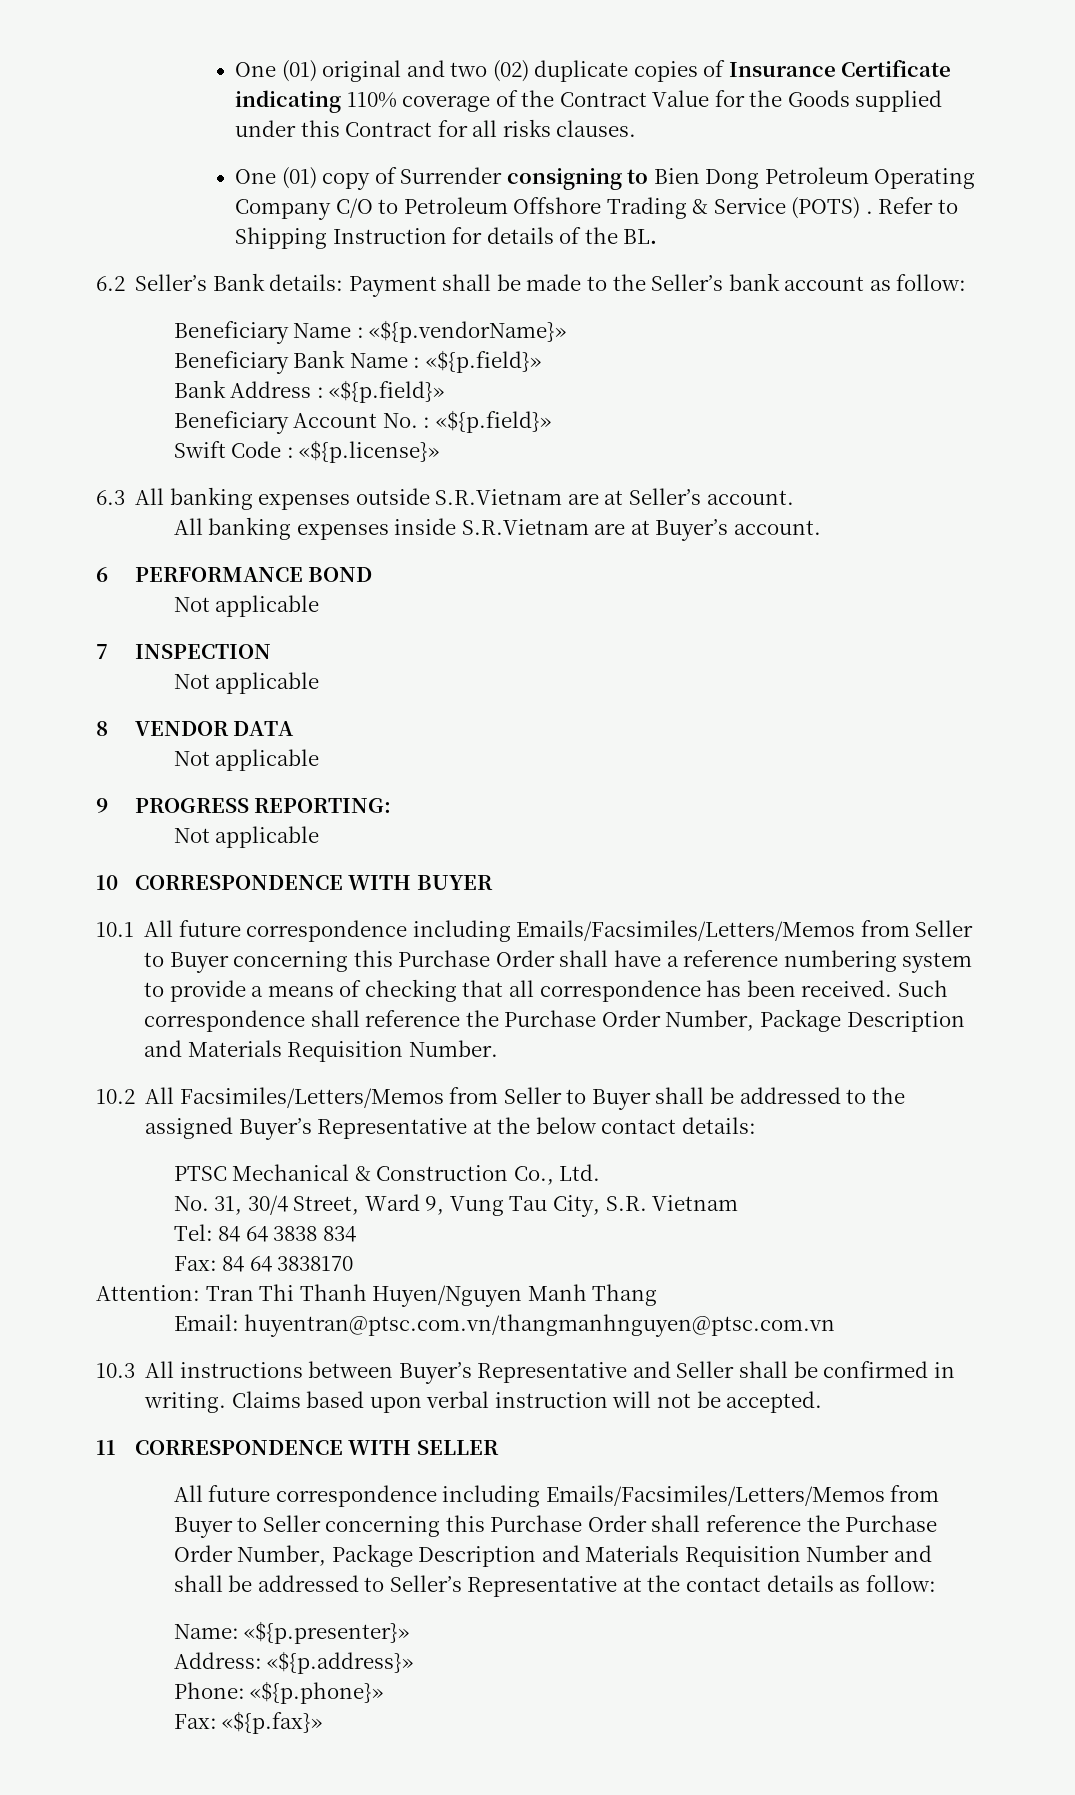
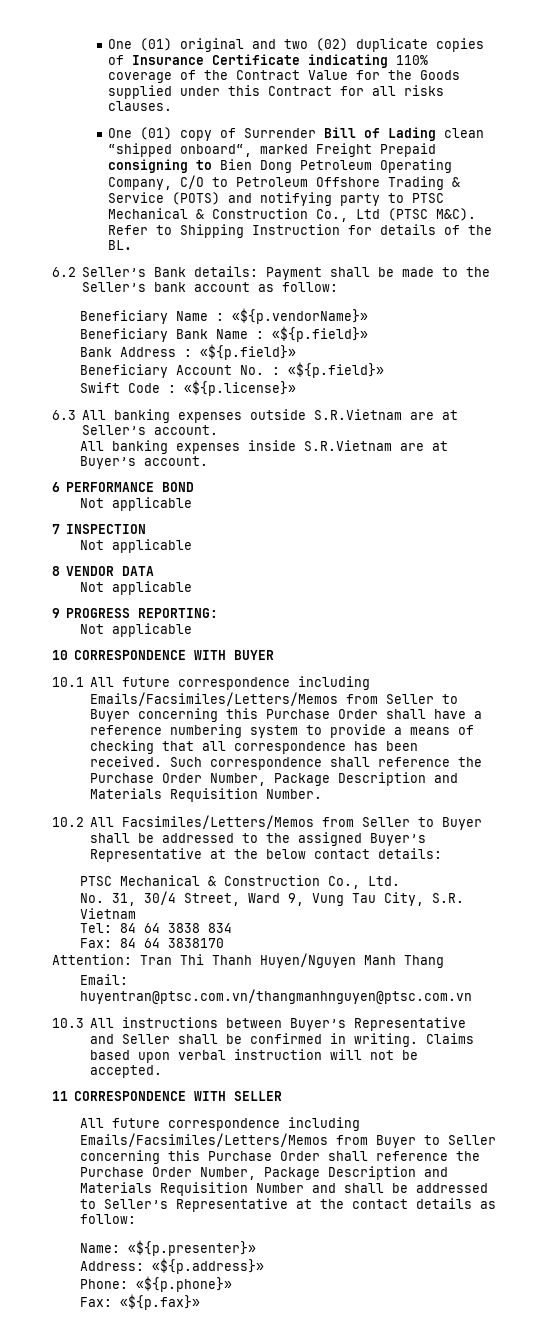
(503, 175) none -> [323,127,484,141] [107,143,436,157] Bill of Lading clean “shipped onboard“, marked Freight Prepaid
[235,199,332,220] Company -> [107,177,172,190] Company,
[865,211,873,214] . -> [227,192,444,206] [107,208,476,222] and notifying party to PTSC Mechanical & Construction Co., Ltd (PTSC M&C).

